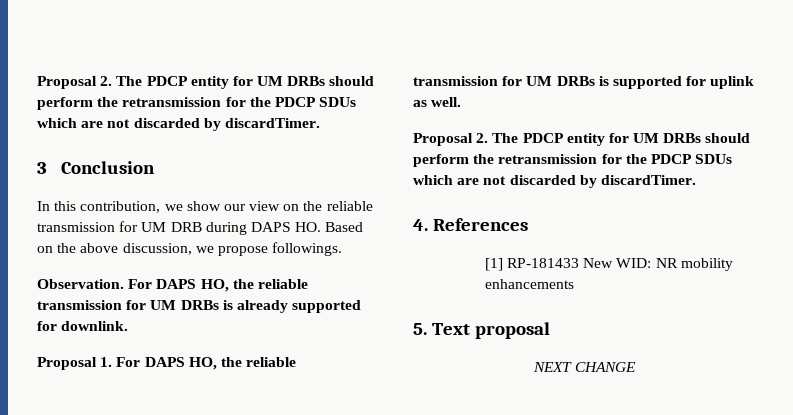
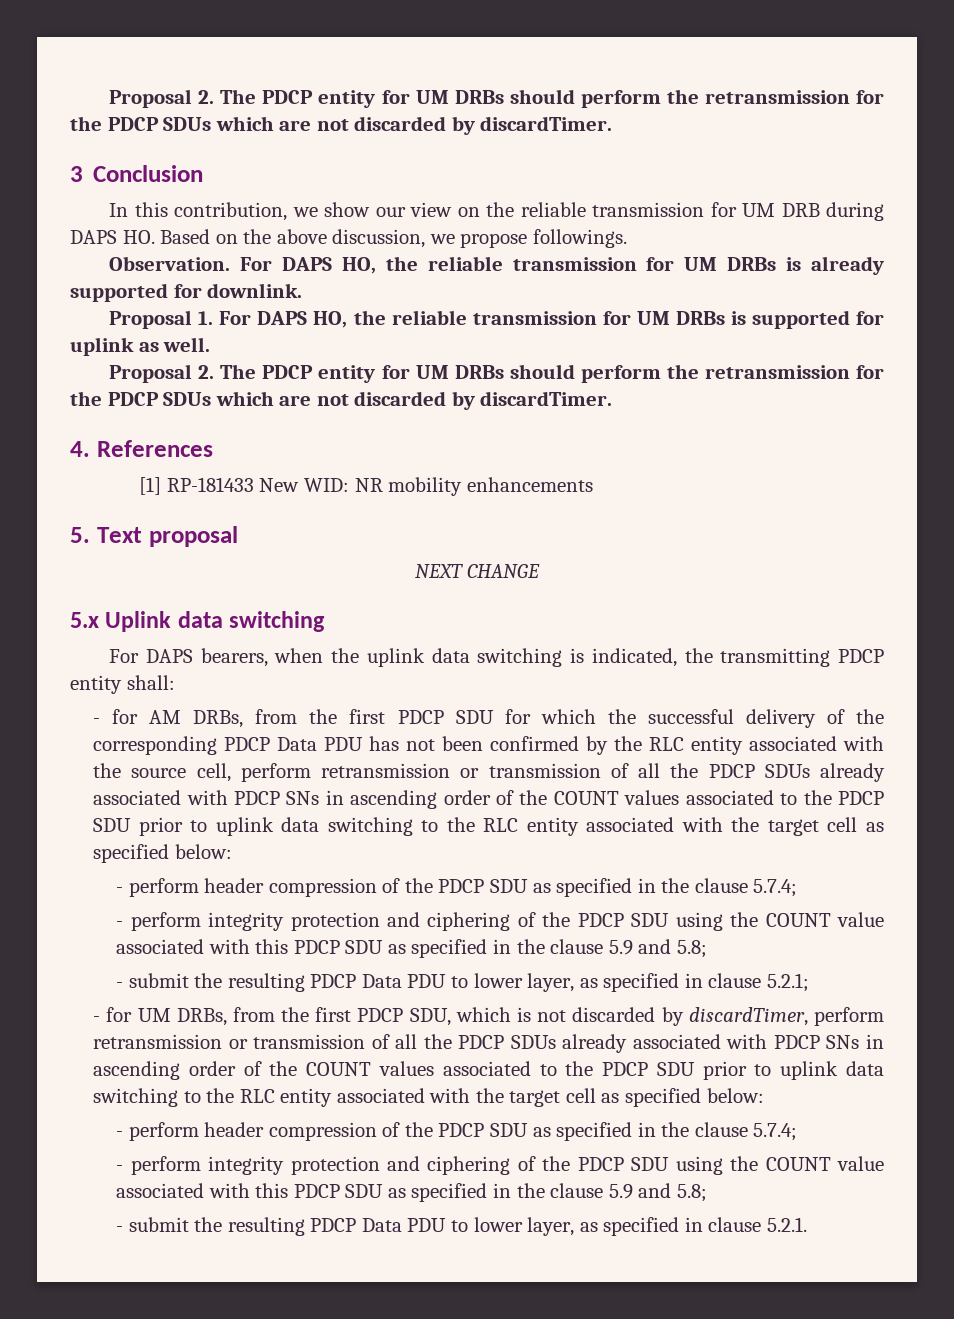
(637, 367) none -> [70,611,326,632] [109,648,884,667] [70,675,175,694] [93,709,884,728] [93,736,885,755] [93,763,886,782] [93,790,884,809] [93,817,885,836] [93,844,232,863] [116,878,798,897] [116,912,884,931] [116,939,707,958] [116,973,809,992] [93,1007,884,1026] [93,1034,885,1053] [93,1061,884,1080] [93,1088,764,1107] [116,1122,798,1141] [116,1156,884,1175] [116,1183,707,1202] [116,1217,807,1236] // 5.x Uplink data switching // For DAPS bearers, when the uplink data switching is indicated, the transmitting PDCP entity shall: // - for AM DRBs, from the first PDCP SDU for which the successful delivery of the corresponding PDCP Data PDU has not been confirmed by the RLC entity associated with the source cell, perform retransmission or transmission of all the PDCP SDUs already associated with PDCP SNs in ascending order of the COUNT values associated to the PDCP SDU prior to uplink data switching to the RLC entity associated with the target cell as specified below: // - perform header compression of the PDCP SDU as specified in the clause 5.7.4; // - perform integrity protection and ciphering of the PDCP SDU using the COUNT value associated with this PDCP SDU as specified in the clause 5.9 and 5.8; // - submit the resulting PDCP Data PDU to lower layer, as specified in clause 5.2.1; // - for UM DRBs, from the first PDCP SDU, which is not discarded by discardTimer, perform retransmission or transmission of all the PDCP SDUs already associated with PDCP SNs in ascending order of the COUNT values associated to the PDCP SDU prior to uplink data switching to the RLC entity associated with the target cell as specified below: // - perform header compression of the PDCP SDU as specified in the clause 5.7.4; // - perform integrity protection and ciphering of the PDCP SDU using the COUNT value associated with this PDCP SDU as specified in the clause 5.9 and 5.8; // - submit the resulting PDCP Data PDU to lower layer, as specified in clause 5.2.1.

